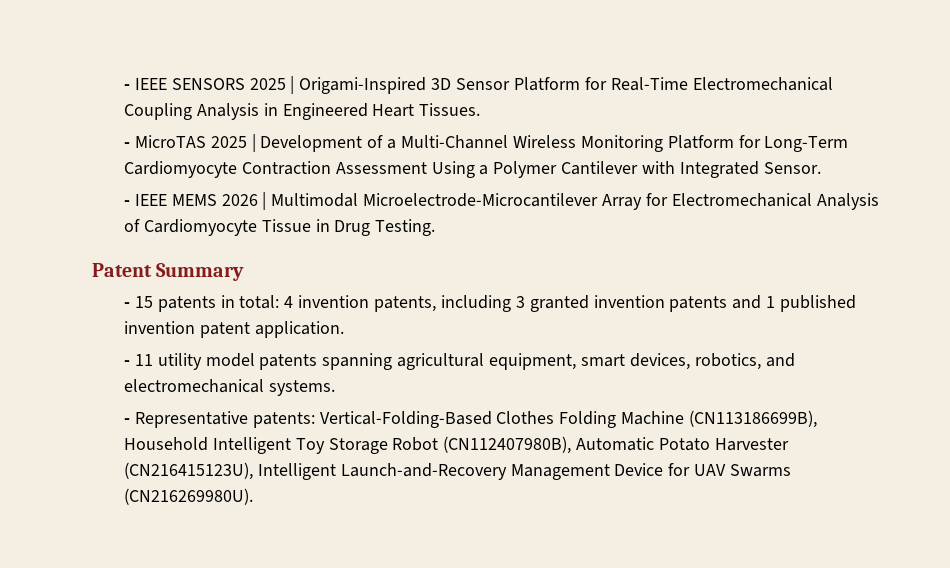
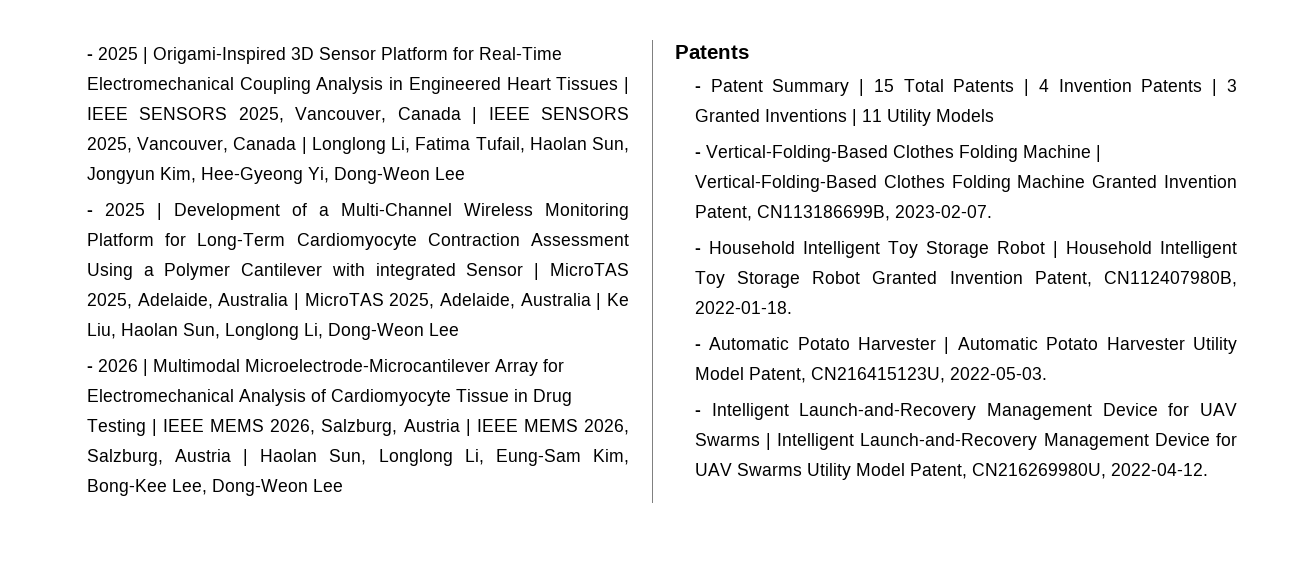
[124,78,245,90] - IEEE SENSORS -> [86,54,93,60] -
[419,103,481,116] [124,135,206,148] Tissues. // - MicroTAS -> [556,77,629,94] [86,107,629,124] [86,137,629,154] [86,167,465,184] [86,210,93,216] Tissues | IEEE SENSORS 2025, Vancouver, Canada | IEEE SENSORS 2025, Vancouver, Canada | Longlong Li, Fatima Tufail, Haolan Sun, Jongyun Kim, Hee-Gyeong Yi, Dong-Weon Lee // -
[679,161,821,178] [124,194,217,206] Integrated Sensor. // - IEEE MEMS -> [375,263,629,280] [86,293,629,310] [86,323,459,340] [86,366,93,372] integrated Sensor | MicroTAS 2025, Adelaide, Australia | MicroTAS 2025, Adelaide, Australia | Ke Liu, Haolan Sun, Longlong Li, Dong-Weon Lee // -
[375,219,436,236] [92,263,245,281] [124,295,856,312] [124,321,344,338] [124,353,795,370] [124,379,335,396] [124,410,818,428] [124,436,789,454] [124,462,792,480] [124,488,254,505] Testing. // Patent Summary // - 15 patents in total: 4 invention patents, including 3 granted invention patents and 1 published invention patent application. // - 11 utility model patents spanning agricultural equipment, smart devices, robotics, and electromechanical systems. // - Representative patents: Vertical-Folding-Based Clothes Folding Machine (CN113186699B), Household Intelligent Toy Storage Robot (CN112407980B), Automatic Potato Harvester (CN216415123U), Intelligent Launch-and-Recovery Management Device for UAV Swarms (CN216269980U). -> [86,419,629,436] [86,449,629,466] [86,479,343,496] [675,45,749,59] [694,79,1237,96] [694,109,994,126] [694,145,1101,162] [694,175,1237,192] [694,205,992,221] [694,241,1237,258] [694,271,1237,288] [694,301,792,314] [694,337,1237,354] [694,367,1047,383] [694,403,1237,420] [694,433,1237,450] [694,463,1208,480] Testing | IEEE MEMS 2026, Salzburg, Austria | IEEE MEMS 2026, Salzburg, Austria | Haolan Sun, Longlong Li, Eung-Sam Kim, Bong-Kee Lee, Dong-Weon Lee // Patents // - Patent Summary | 15 Total Patents | 4 Invention Patents | 3 Granted Inventions | 11 Utility Models // - Vertical-Folding-Based Clothes Folding Machine | Vertical-Folding-Based Clothes Folding Machine Granted Invention Patent, CN113186699B, 2023-02-07. // - Household Intelligent Toy Storage Robot | Household Intelligent Toy Storage Robot Granted Invention Patent, CN112407980B, 2022-01-18. // - Automatic Potato Harvester | Automatic Potato Harvester Utility Model Patent, CN216415123U, 2022-05-03. // - Intelligent Launch-and-Recovery Management Device for UAV Swarms | Intelligent Launch-and-Recovery Management Device for UAV Swarms Utility Model Patent, CN216269980U, 2022-04-12.

